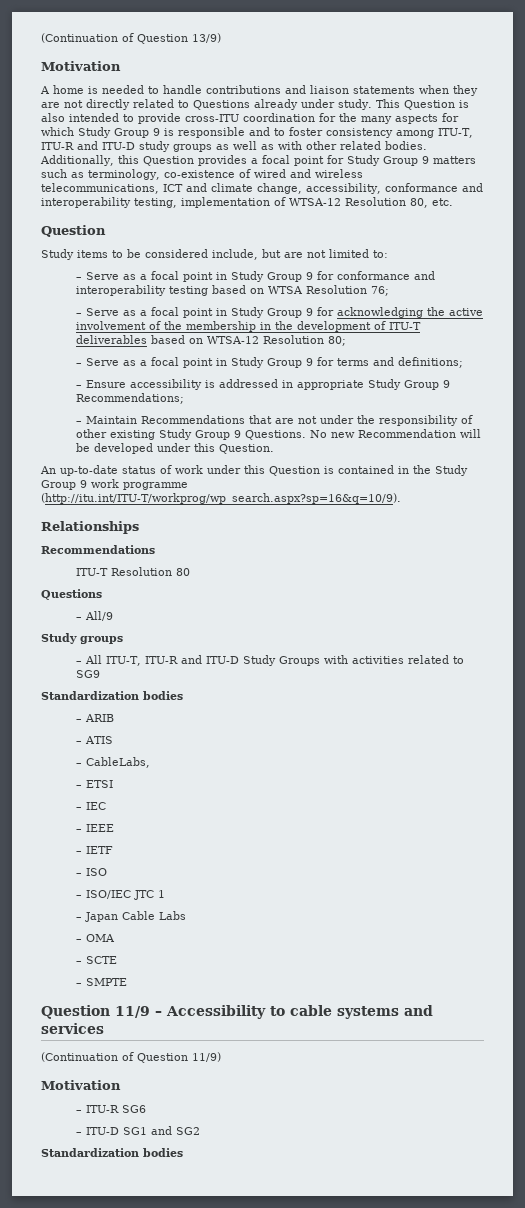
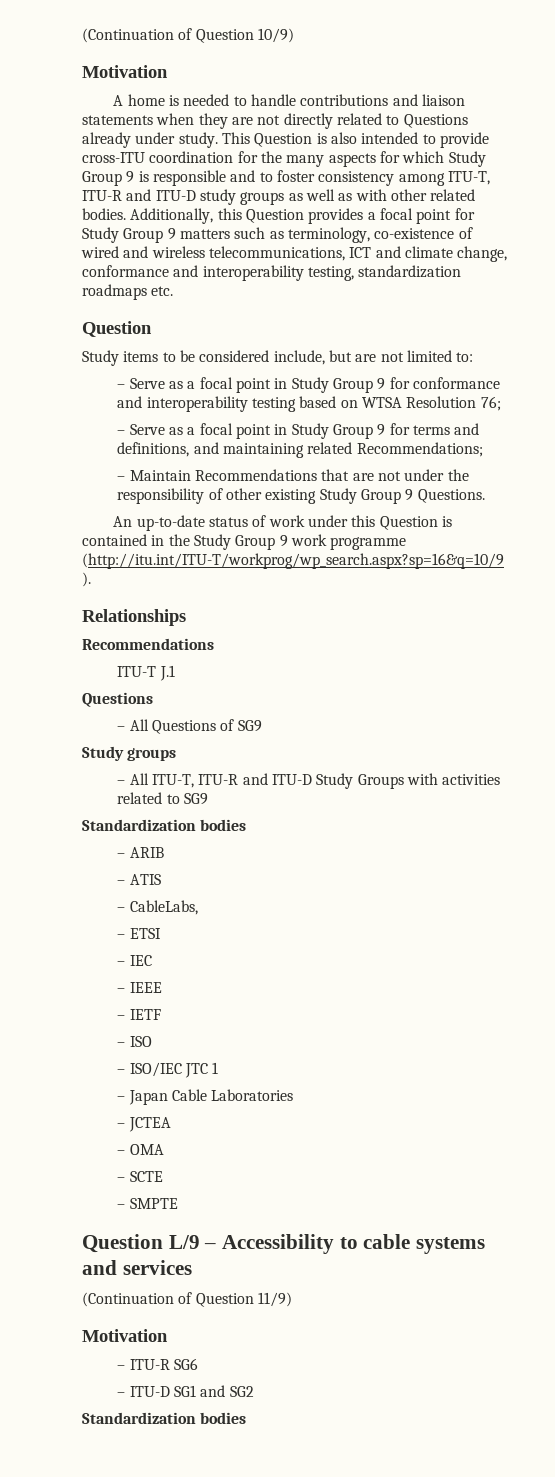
[41,33,221,44] (Continuation of Question 13/9) -> [82,28,294,43] (Continuation of Question 10/9)
[306,183,381,194] accessibility, -> (508, 254) none
[181,197,428,208] implementation of WTSA-12 Resolution 80, -> [358,265,462,278] [82,284,147,300] standardization roadmaps
[75,307,483,318] [75,321,421,332] [75,335,346,346] // – Serve as a focal point in Study Group 9 for acknowledging the active involvement of the membership in the development of ITU-T deliverables based on WTSA-12 Resolution 80; -> (501, 403) none
[397,357,463,368] [75,379,450,390] definitions; // – Ensure accessibility is addressed in appropriate Study Group 9 -> [117,442,353,458] definitions, and maintaining related
[309,429,481,438] [75,443,274,454] No new Recommendation will be developed under this Question. -> (485, 496) none
[110,567,190,576] Resolution 80 -> [159,665,175,681] J.1
[84,611,113,621] All/9 -> [129,719,262,734] All Questions of SG9
[158,911,186,920] Labs -> [211,1089,294,1101] [117,1117,171,1132] Laboratories // – JCTEA
[115,1006,150,1018] 11/9 -> [168,1235,200,1249] L/9

